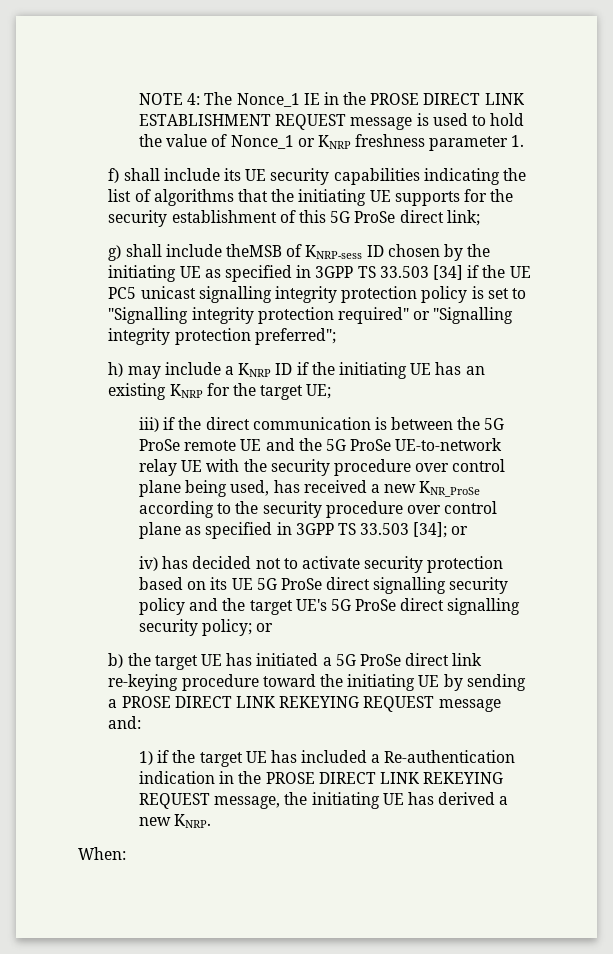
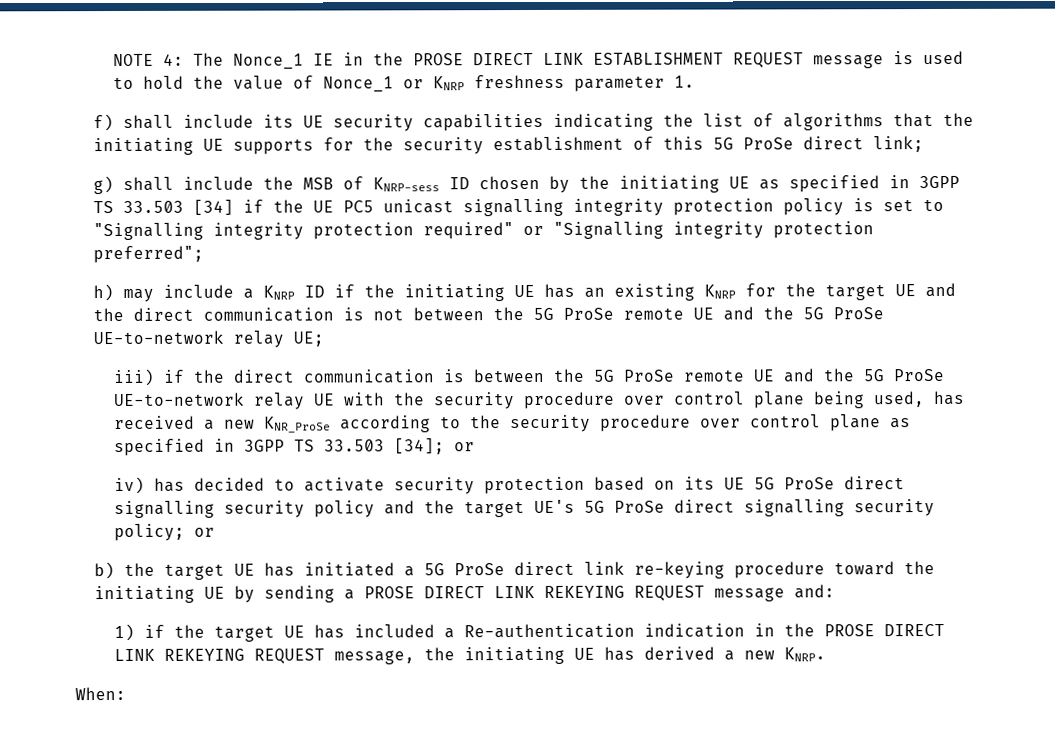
[226,244,283,257] theMSB -> [263,176,335,190] the MSB
(304, 392) none -> [895,282,957,298] [93,306,885,322] [93,330,285,348] UE and the direct communication is not between the 5G ProSe remote UE and the 5G ProSe UE-to-network relay
[255,558,281,569] not -> (265, 484) none

